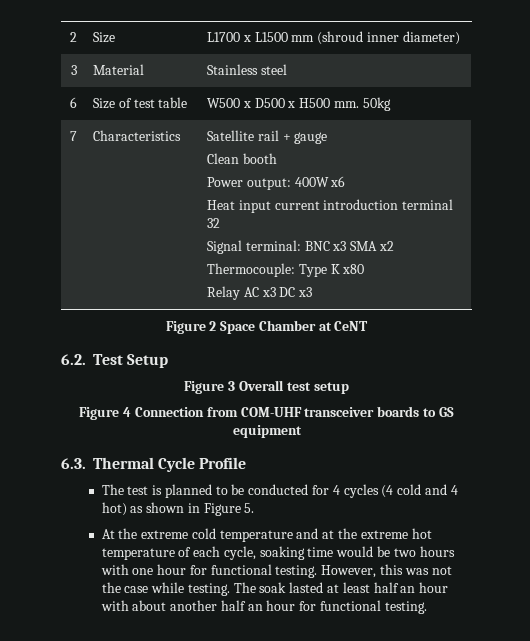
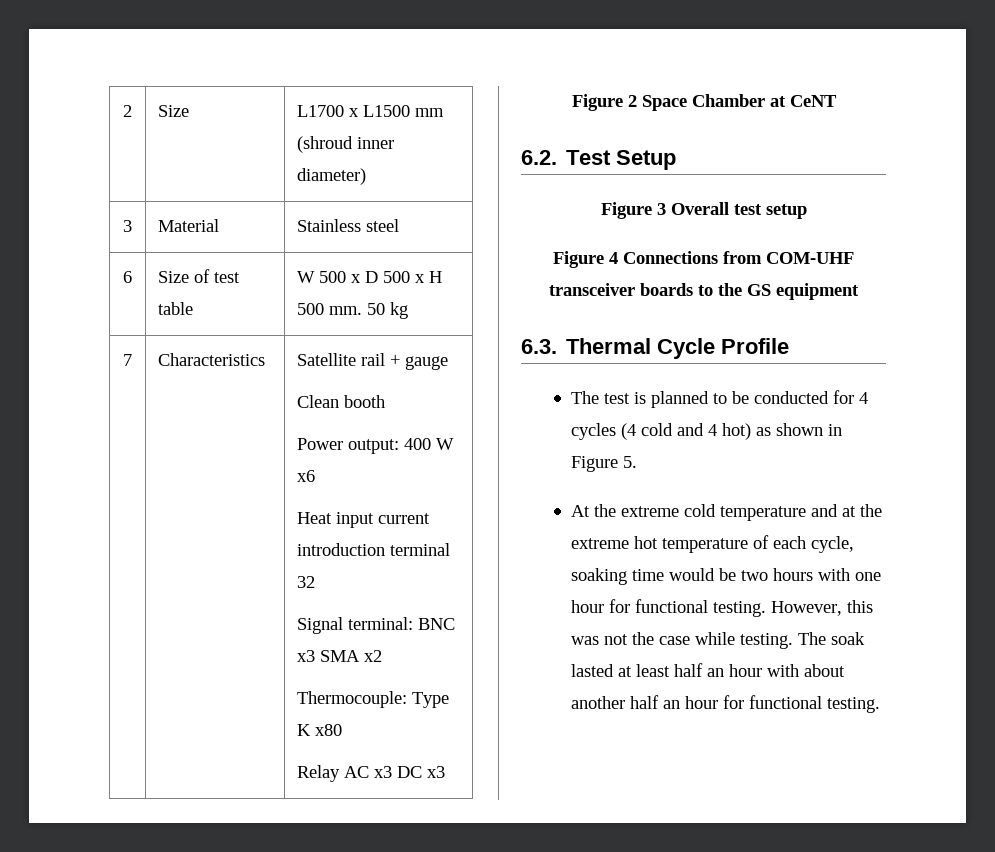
[207,97,391,111] W500 x D500 x H500 mm. 50kg -> [297,271,443,283] [297,302,409,319] W 500 x D 500 x H 500 mm. 50 kg
[294,177,329,187] 400W -> [404,438,455,450] 400 W
[134,407,204,417] Connection -> [623,251,718,264] Connections
(436, 412) none -> [718,283,742,296] the

